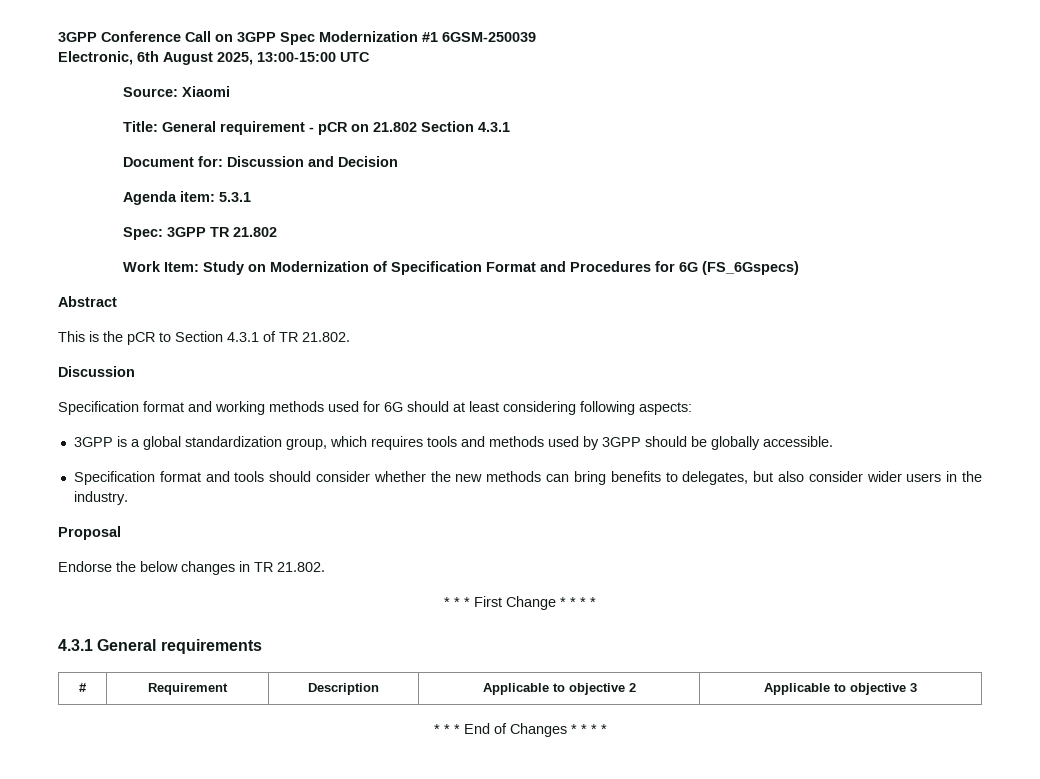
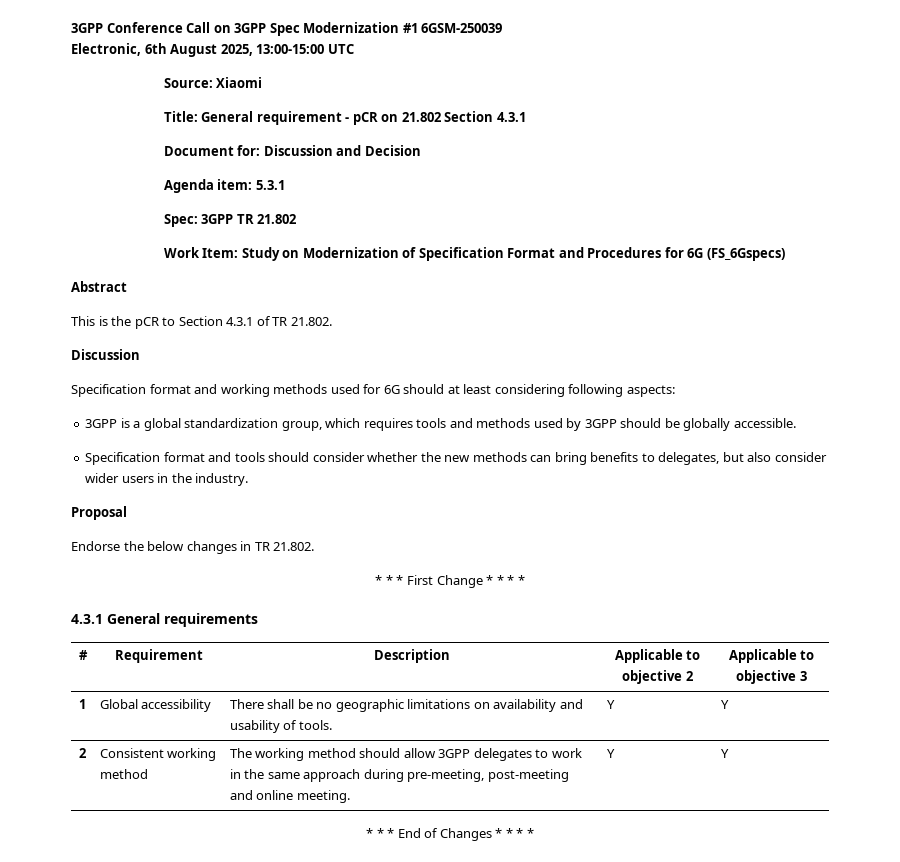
(917, 687) none -> [79,699,86,709] [99,699,212,712] [229,699,583,712] [229,720,332,733] [606,700,615,709] [720,700,729,709] [79,748,86,758] [99,748,217,761] [99,769,148,779] [229,748,582,761] [229,769,569,782] [229,790,350,803] [606,749,615,758] [720,749,729,758] // 1 | Global accessibility | There shall be no geographic limitations on availability and usability of tools. | Y | Y // 2 | Consistent working method | The working method should allow 3GPP delegates to work in the same approach during pre-meeting, post-meeting and online meeting. | Y | Y

